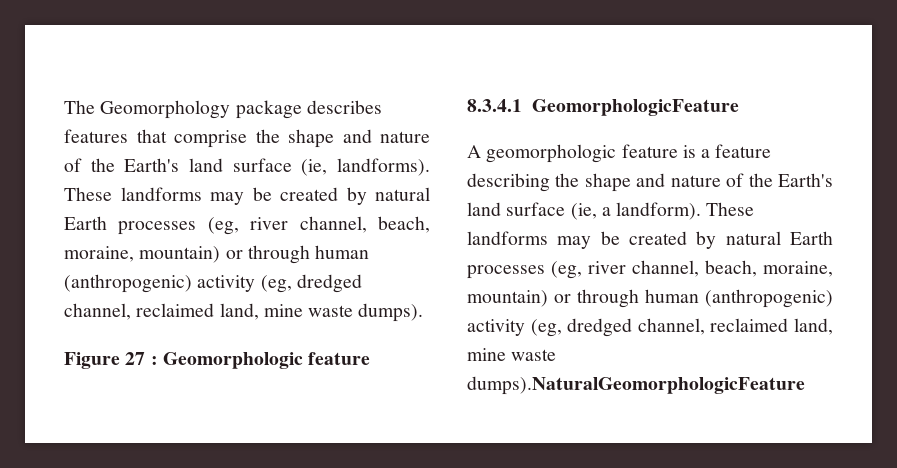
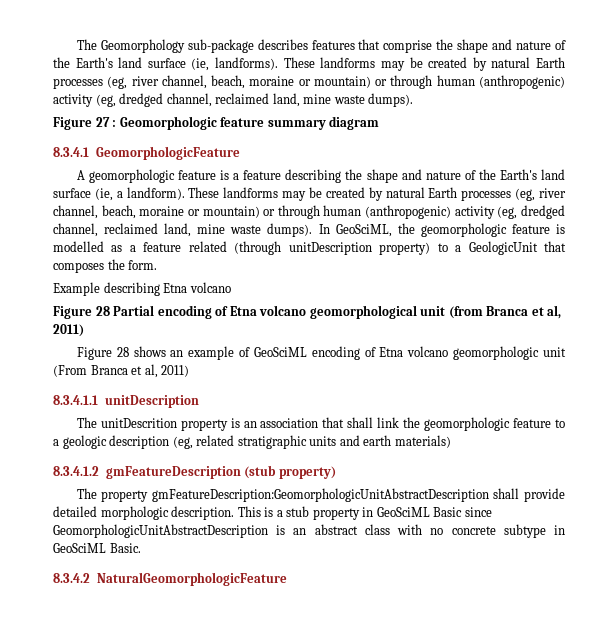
[235,100,302,119] package -> [187,39,254,53] sub-package
[64,246,134,262] moraine, -> [249,76,311,86] moraine or
(371, 358) none -> [267,116,380,130] summary diagram
[763,261,833,277] moraine, -> [139,206,200,216] moraine or
[467,376,805,395] dumps).NaturalGeomorphologicFeature -> [267,223,565,237] [53,241,566,255] [53,259,158,273] [53,282,231,296] [53,305,562,319] [53,324,84,337] [76,346,566,360] [53,364,190,378] [53,395,199,408] [76,417,566,431] [53,435,451,449] [53,465,336,479] [76,488,565,502] [53,506,492,520] [53,524,565,538] [53,543,141,553] [53,572,287,586] dumps). In GeoSciML, the geomorphologic feature is modelled as a feature related (through unitDescription property) to a GeologicUnit that composes the form. // Example describing Etna volcano // Figure 28 Partial encoding of Etna volcano geomorphological unit (from Branca et al, 2011) // Figure 28 shows an example of GeoSciML encoding of Etna volcano geomorphologic unit (From Branca et al, 2011) // 8.3.4.1.1 unitDescription // The unitDescrition property is an association that shall link the geomorphologic feature to a geologic description (eg, related stratigraphic units and earth materials) // 8.3.4.1.2 gmFeatureDescription (stub property) // The property gmFeatureDescription:GeomorphologicUnitAbstractDescription shall provide detailed morphologic description. This is a stub property in GeoSciML Basic since GeomorphologicUnitAbstractDescription is an abstract class with no concrete subtype in GeoSciML Basic. // 8.3.4.2 NaturalGeomorphologicFeature

